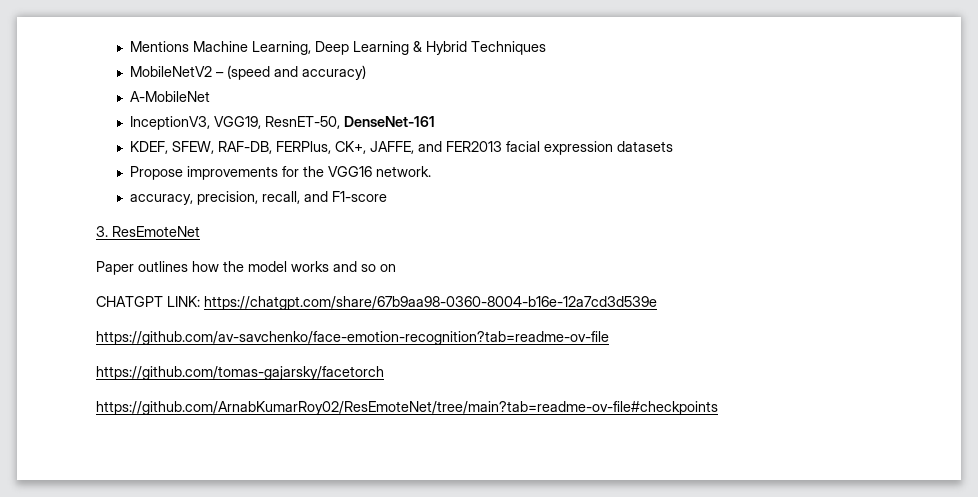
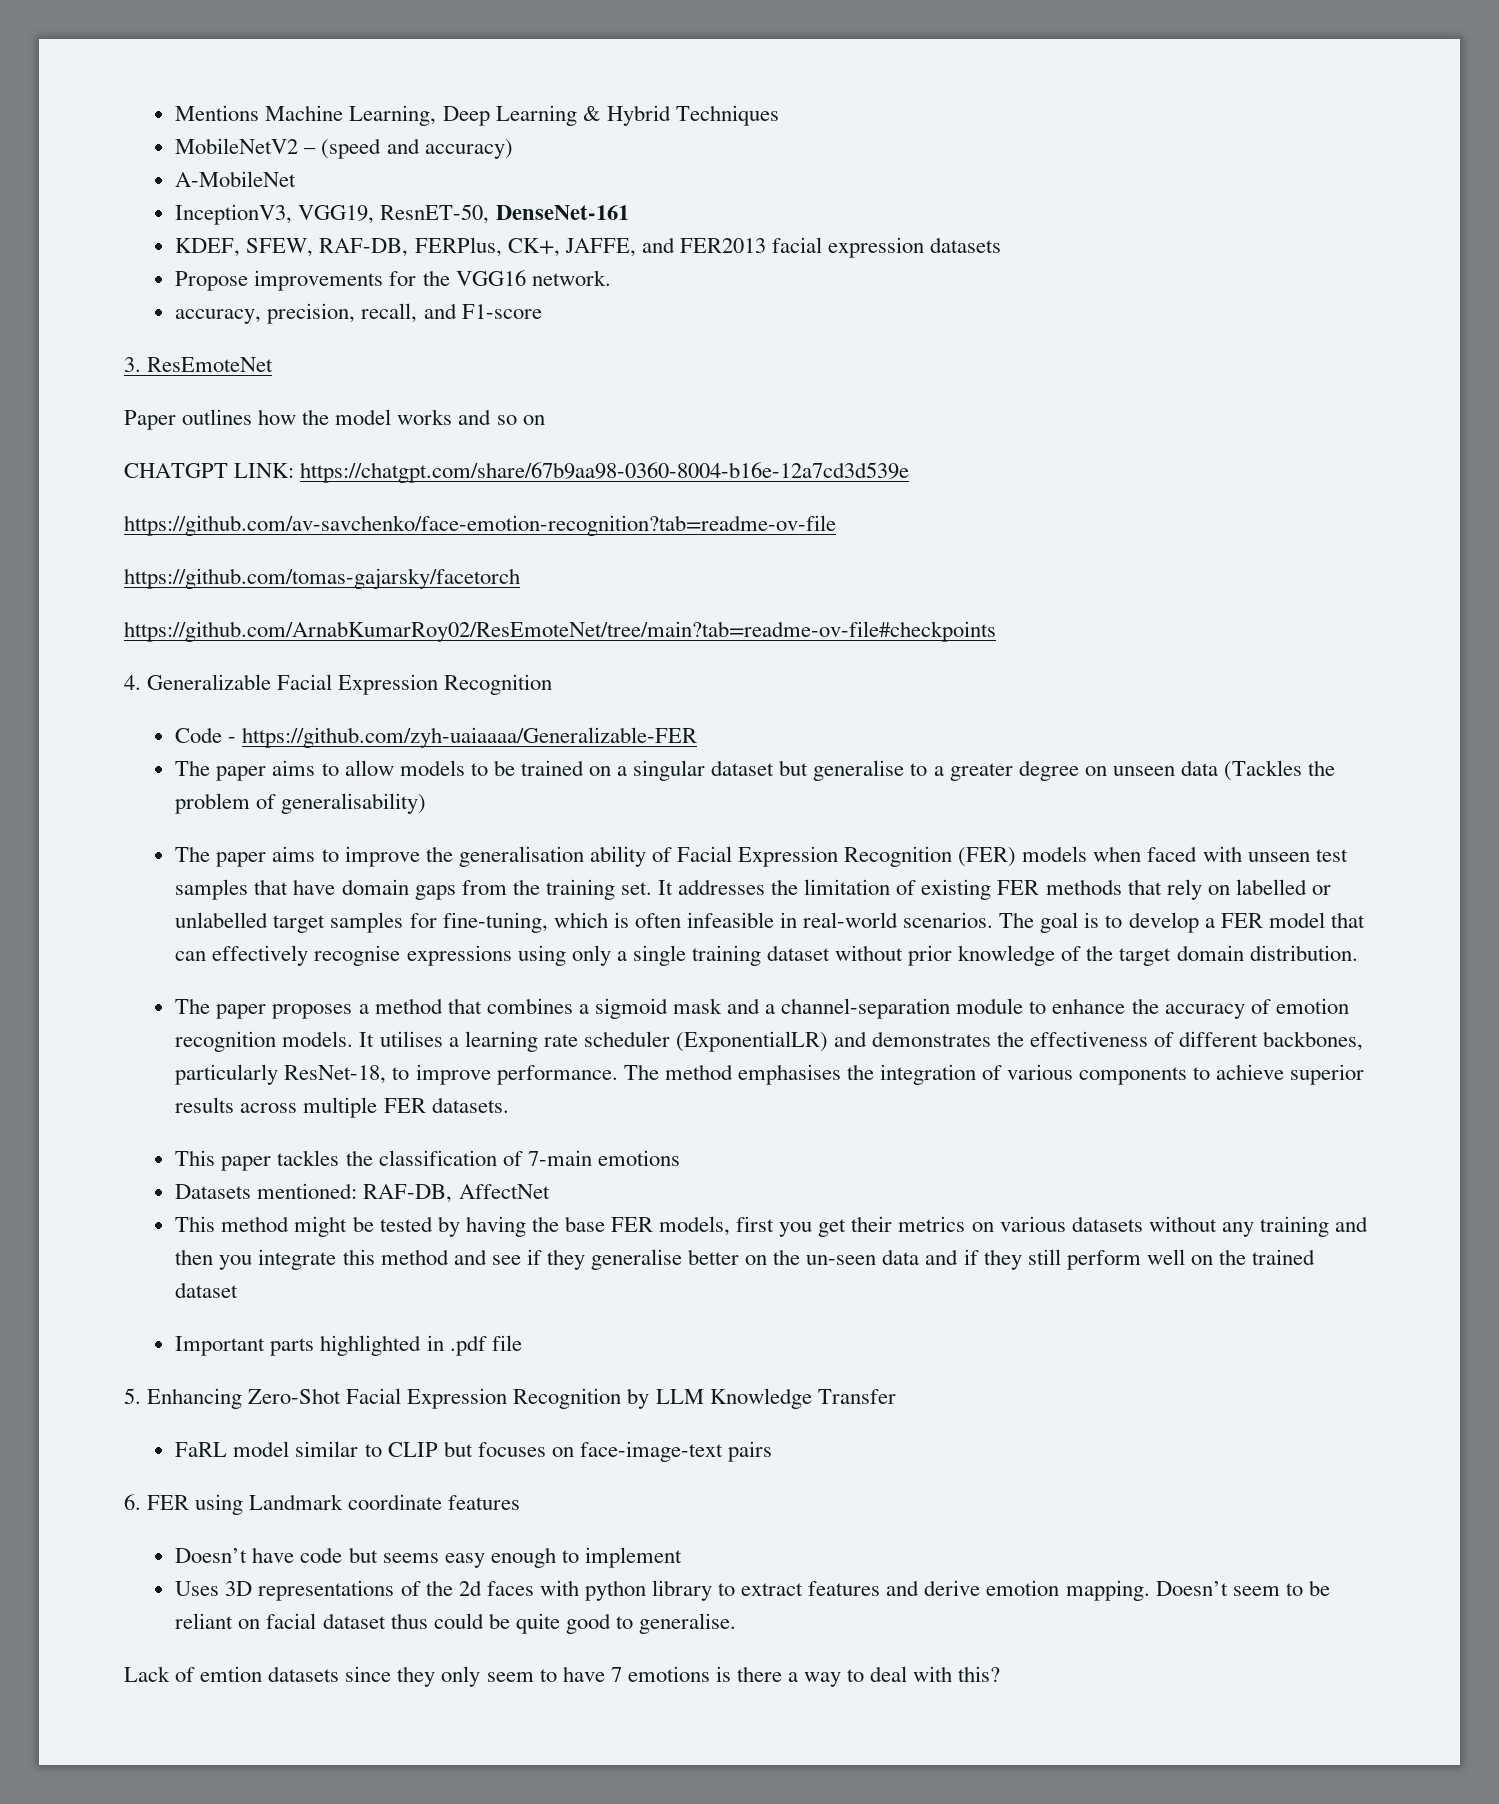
(718, 408) none -> [124,674,553,695] [175,727,698,748] [175,760,1336,781] [175,793,427,814] [175,846,1348,867] [175,879,1331,900] [175,912,1365,933] [175,945,1358,966] [175,998,1349,1019] [175,1031,1364,1052] [175,1064,1365,1085] [175,1097,509,1118] [175,1150,680,1171] [175,1183,550,1203] [175,1216,1368,1237] [175,1249,1316,1270] [175,1282,239,1298] [175,1335,522,1356] [124,1388,896,1409] [175,1441,772,1462] [124,1494,521,1515] [175,1547,682,1568] [175,1580,1330,1601] [175,1613,737,1634] [124,1666,1001,1687] // 4. Generalizable Facial Expression Recognition // Code - https://github.com/zyh-uaiaaaa/Generalizable-FER // The paper aims to allow models to be trained on a singular dataset but generalise to a greater degree on unseen data (Tackles the problem of generalisability) // The paper aims to improve the generalisation ability of Facial Expression Recognition (FER) models when faced with unseen test samples that have domain gaps from the training set. It addresses the limitation of existing FER methods that rely on labelled or unlabelled target samples for fine-tuning, which is often infeasible in real-world scenarios. The goal is to develop a FER model that can effectively recognise expressions using only a single training dataset without prior knowledge of the target domain distribution. // The paper proposes a method that combines a sigmoid mask and a channel-separation module to enhance the accuracy of emotion recognition models. It utilises a learning rate scheduler (ExponentialLR) and demonstrates the effectiveness of different backbones, particularly ResNet-18, to improve performance. The method emphasises the integration of various components to achieve superior results across multiple FER datasets. // This paper tackles the classification of 7-main emotions // Datasets mentioned: RAF-DB, AffectNet // This method might be tested by having the base FER models, first you get their metrics on various datasets without any training and then you integrate this method and see if they generalise better on the un-seen data and if they still perform well on the trained dataset // Important parts highlighted in .pdf file // 5. Enhancing Zero-Shot Facial Expression Recognition by LLM Knowledge Transfer // FaRL model similar to CLIP but focuses on face-image-text pairs // 6. FER using Landmark coordinate features // Doesn’t have code but seems easy enough to implement // Uses 3D representations of the 2d faces with python library to extract features and derive emotion mapping. Doesn’t seem to be reliant on facial dataset thus could be quite good to generalise. // Lack of emtion datasets since they only seem to have 7 emotions is there a way to deal with this?

